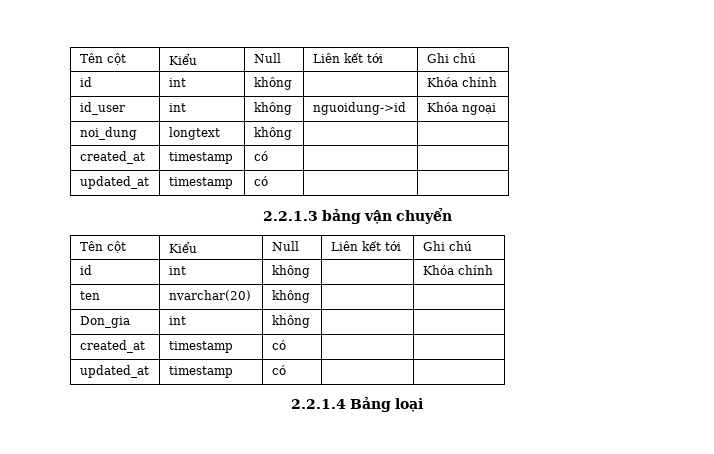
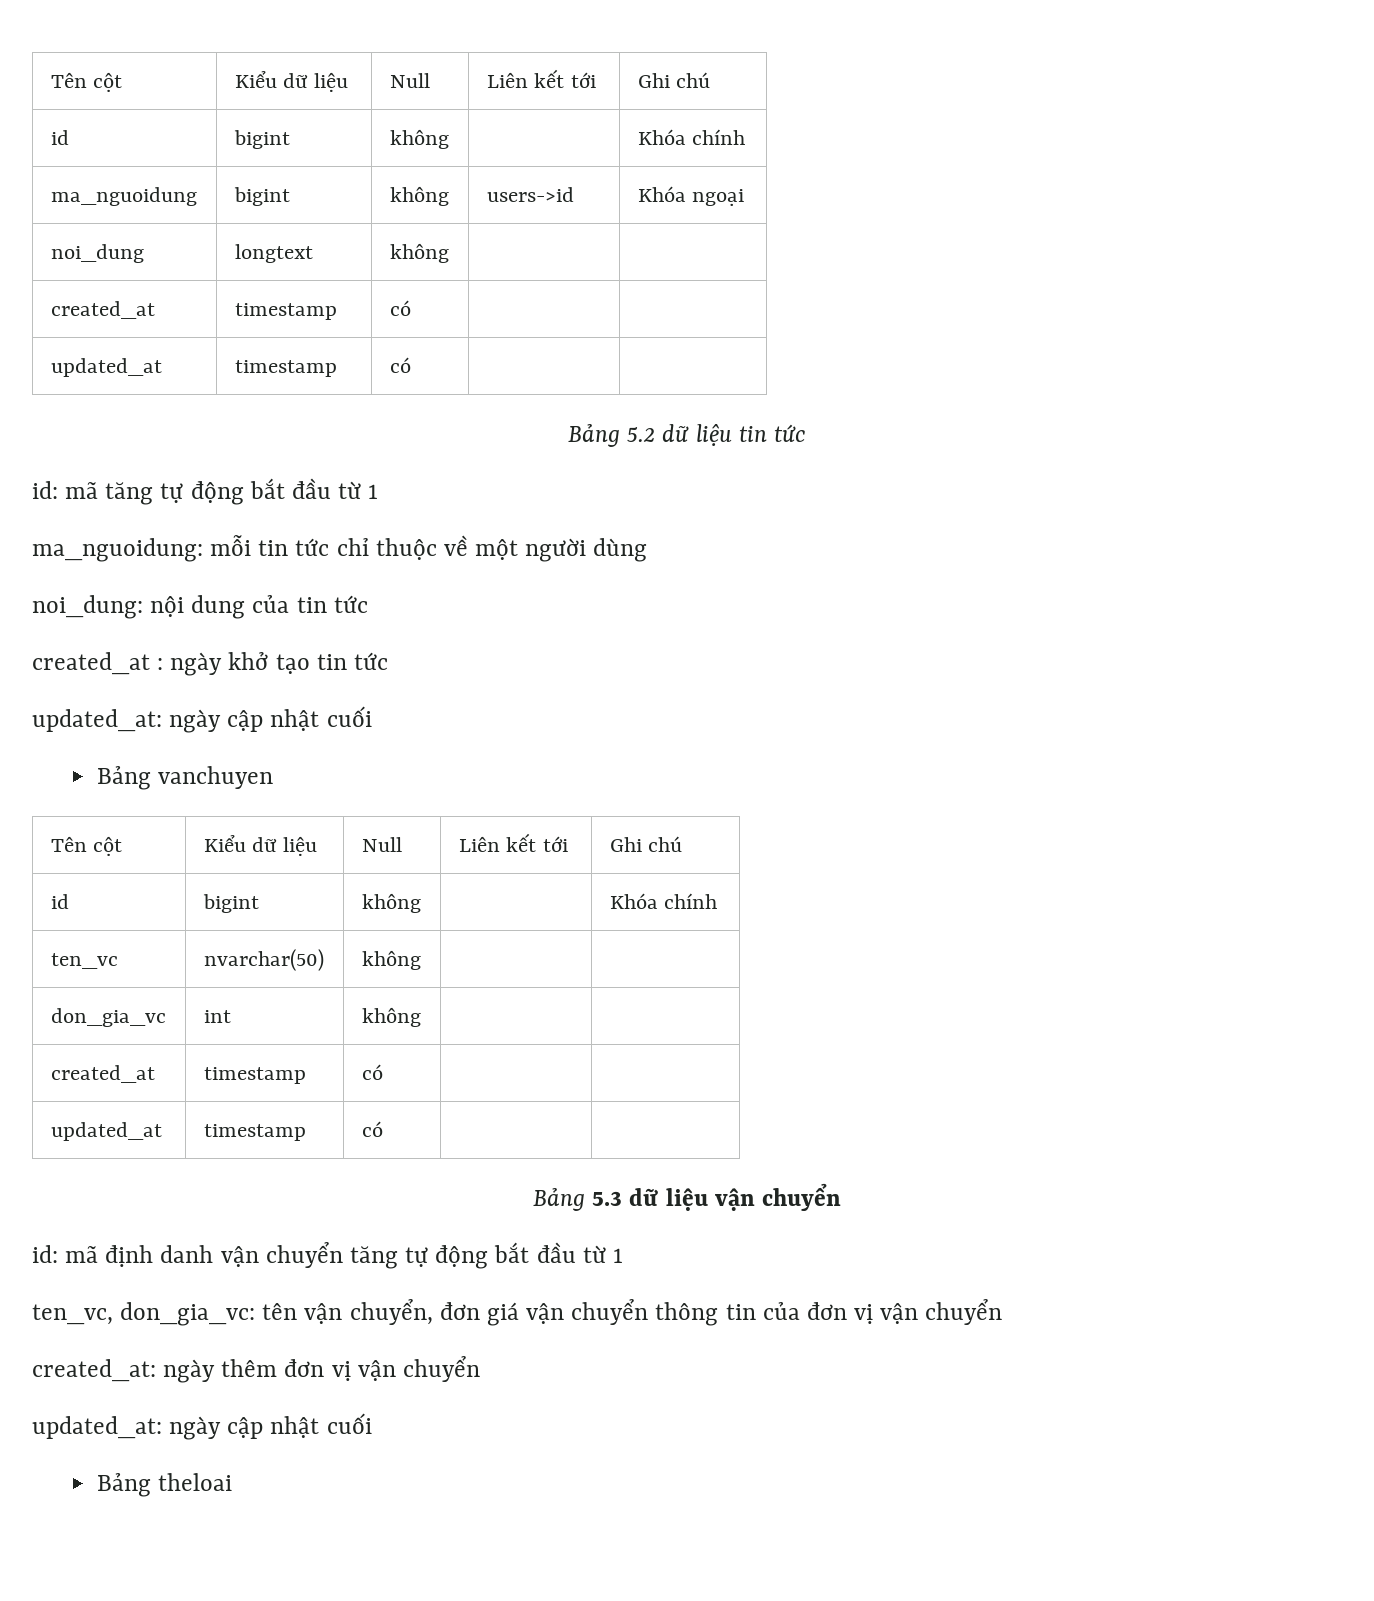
[79,53,126,65] [168,53,197,65] [253,53,281,63] [312,53,383,63] [426,53,476,63] [79,77,92,87] [168,78,186,87] [253,77,292,90] [426,77,497,87] [79,102,125,115] [168,103,186,112] [253,102,292,115] [312,102,406,115] Tên cột | Kiểu | Null | Liên kết tới | Ghi chú // id | int | không | | Khóa chính // id_user | int | không | nguoidung->id -> [50,72,123,92] [234,71,348,92] [389,73,430,88] [486,69,596,88] [637,72,711,88] [50,130,69,145] [233,130,290,149] [389,129,449,149] [637,129,746,145] [50,187,197,206] [233,187,290,206] [389,186,449,206] [486,187,574,202] Tên cột | Kiểu dữ liệu | Null | Liên kết tới | Ghi chú // id | bigint | không | | Khóa chính // ma_nguoidung | bigint | không | users->id
[262,207,452,224] [79,241,126,253] [168,241,197,253] [271,241,299,251] [330,241,401,251] [422,241,472,251] [79,265,92,275] [168,266,186,275] [271,265,310,278] [422,265,493,275] [79,291,100,300] [168,290,251,301] [271,290,310,303] [79,316,130,328] 2.2.1.3 bảng vận chuyển // Tên cột | Kiểu | Null | Liên kết tới | Ghi chú // id | int | không | | Khóa chính // ten | nvarchar(20) | không | | // Don_gia -> [568,424,806,447] [32,478,379,505] [32,535,648,562] [32,595,368,619] [32,652,388,676] [32,706,372,733] [96,766,273,790] [50,836,123,856] [203,835,317,856] [361,837,402,852] [458,833,568,852] [609,836,683,852] [50,894,69,909] [202,894,259,913] [361,893,421,913] [609,893,718,909] [50,953,118,969] [203,949,324,971] [361,950,421,970] [50,1008,166,1027] Bảng 5.2 dữ liệu tin tức // id: mã tăng tự động bắt đầu từ 1 // ma_nguoidung: mỗi tin tức chỉ thuộc về một người dùng // noi_dung: nội dung của tin tức // created_at : ngày khở tạo tin tức // updated_at: ngày cập nhật cuối // Bảng vanchuyen // Tên cột | Kiểu dữ liệu | Null | Liên kết tới | Ghi chú // id | bigint | không | | Khóa chính // ten_vc | nvarchar(50) | không | | // don_gia_vc
[291,396,423,412] 2.2.1.4 Bảng loại -> [533,1183,841,1211] [32,1242,623,1269] [32,1299,1003,1326] [32,1356,480,1383] [32,1413,372,1440] [96,1473,232,1497] Bảng 5.3 dữ liệu vận chuyển // id: mã định danh vận chuyển tăng tự động bắt đầu từ 1 // ten_vc, don_gia_vc: tên vận chuyển, đơn giá vận chuyển thông tin của đơn vị vận chuyển // created_at: ngày thêm đơn vị vận chuyển // updated_at: ngày cập nhật cuối // Bảng theloai

